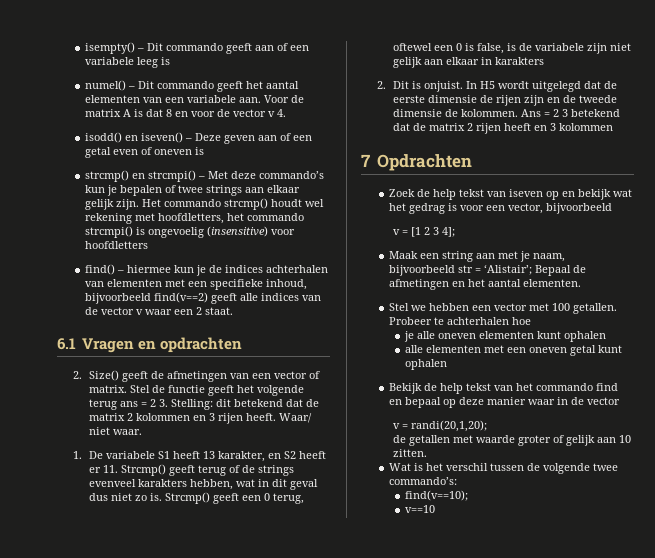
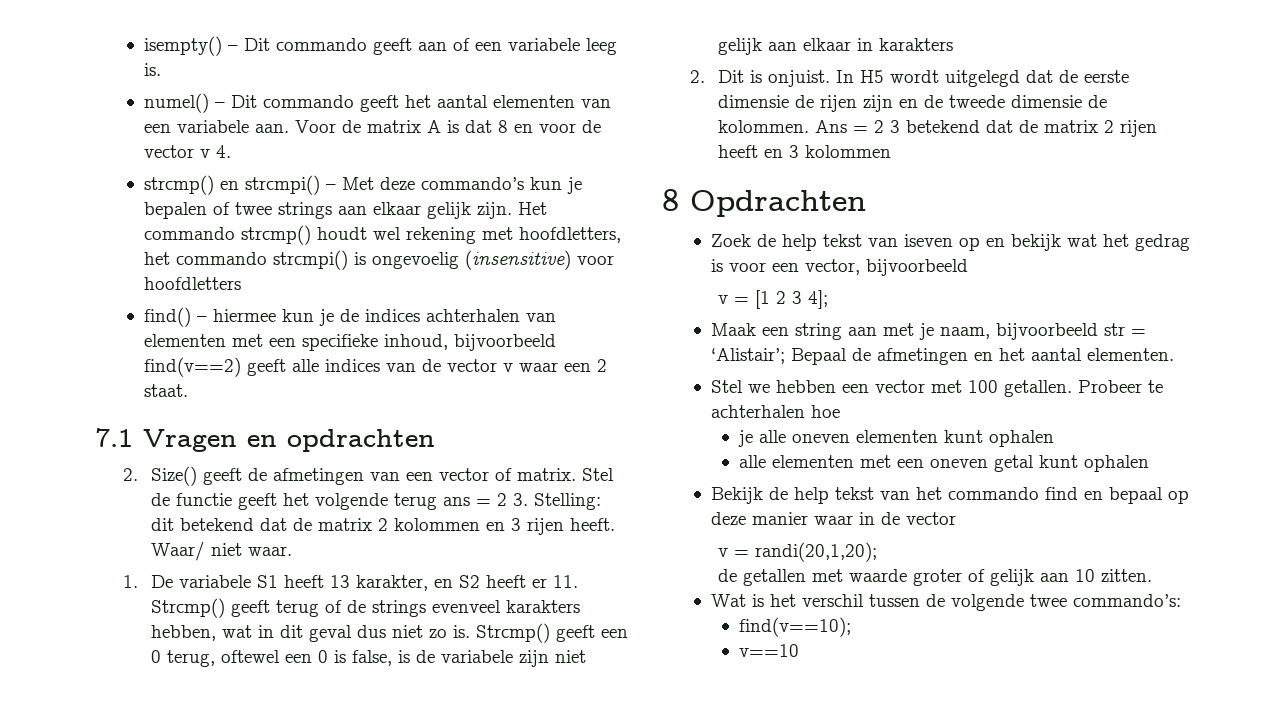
[161,57,171,65] is -> [143,63,161,76] is.
[85,132,313,144] [85,147,205,158] // isodd() en iseven() – Deze geven aan of een getal even of oneven is -> (231, 151) none
[57,338,76,350] 6.1 -> [95,428,133,447] 7.1
[361,154,370,167] 7 -> [662,189,679,211] 8

